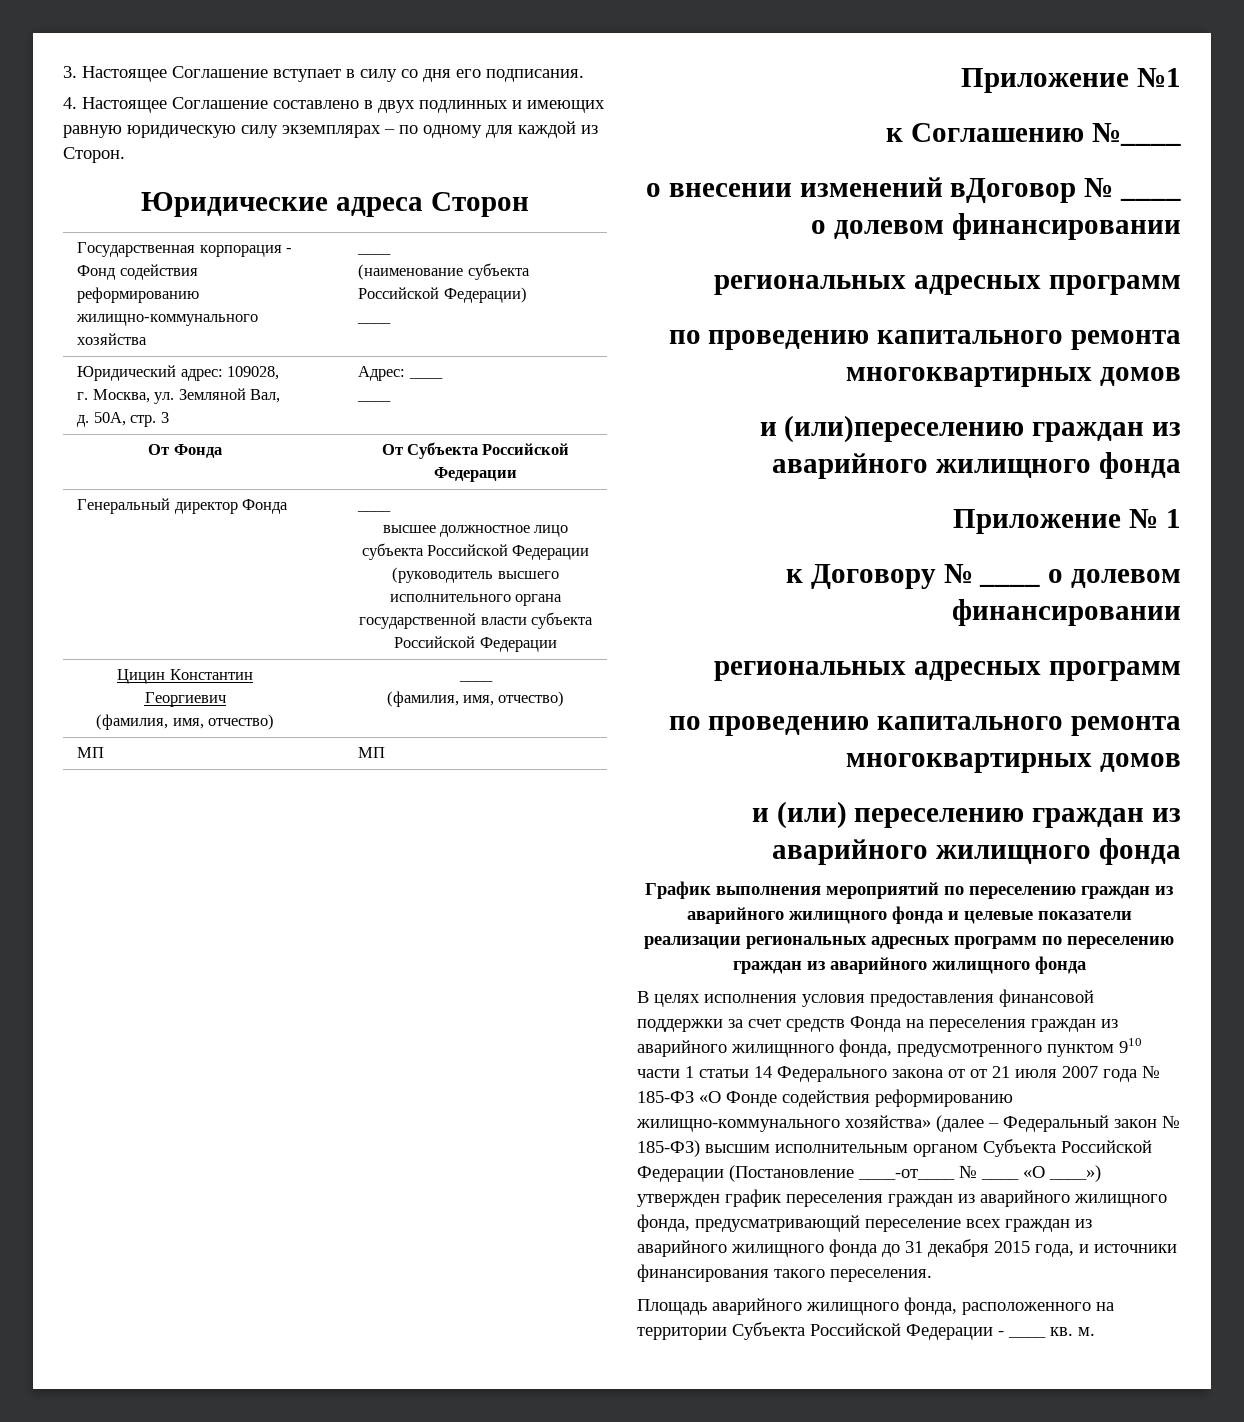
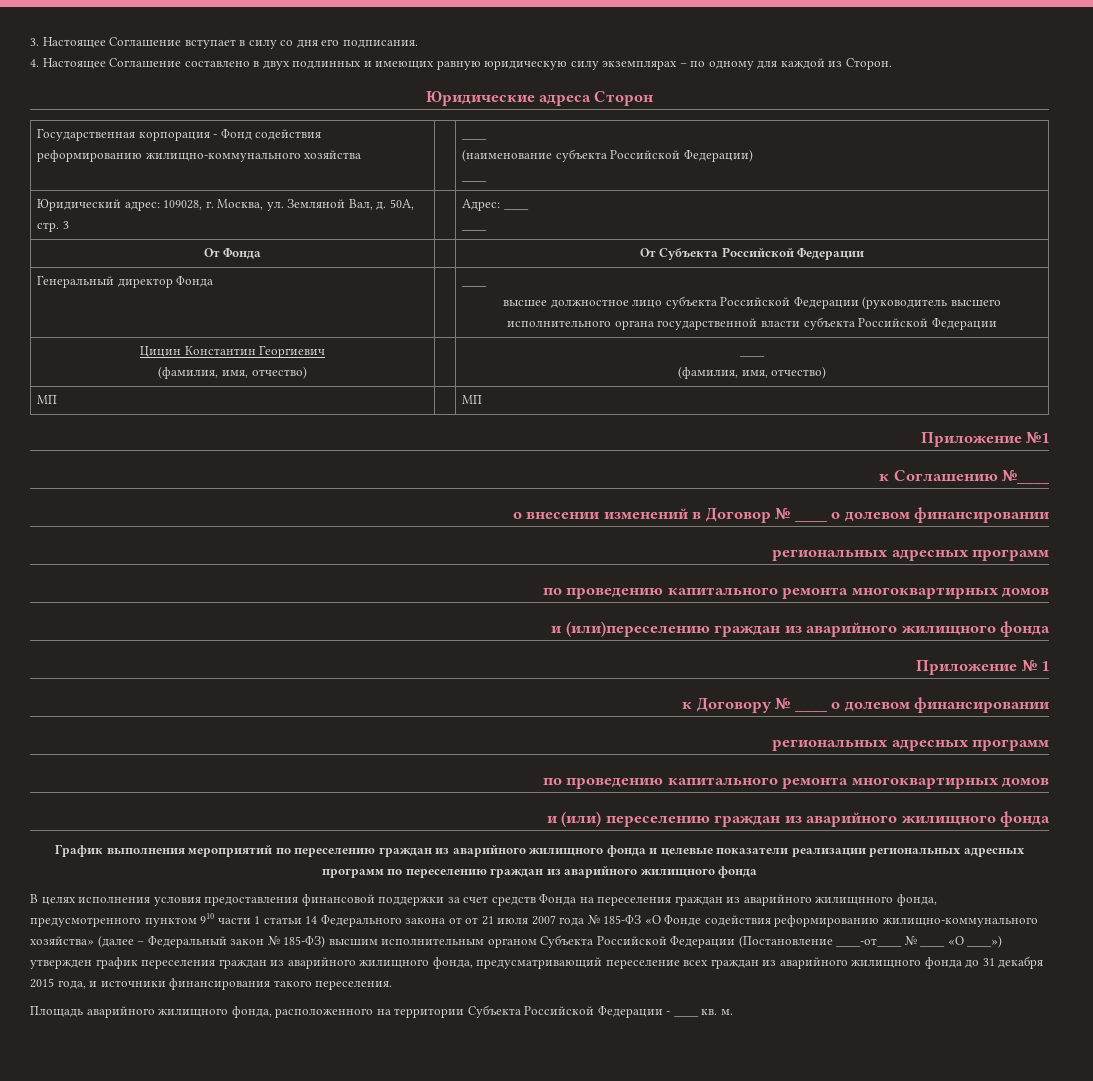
[950,178,1077,203] вДоговор -> [692,508,771,523] в Договор

